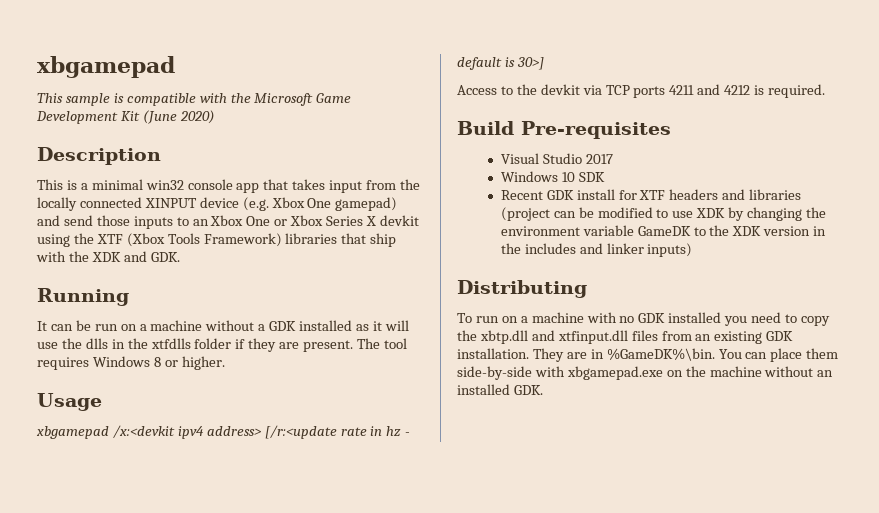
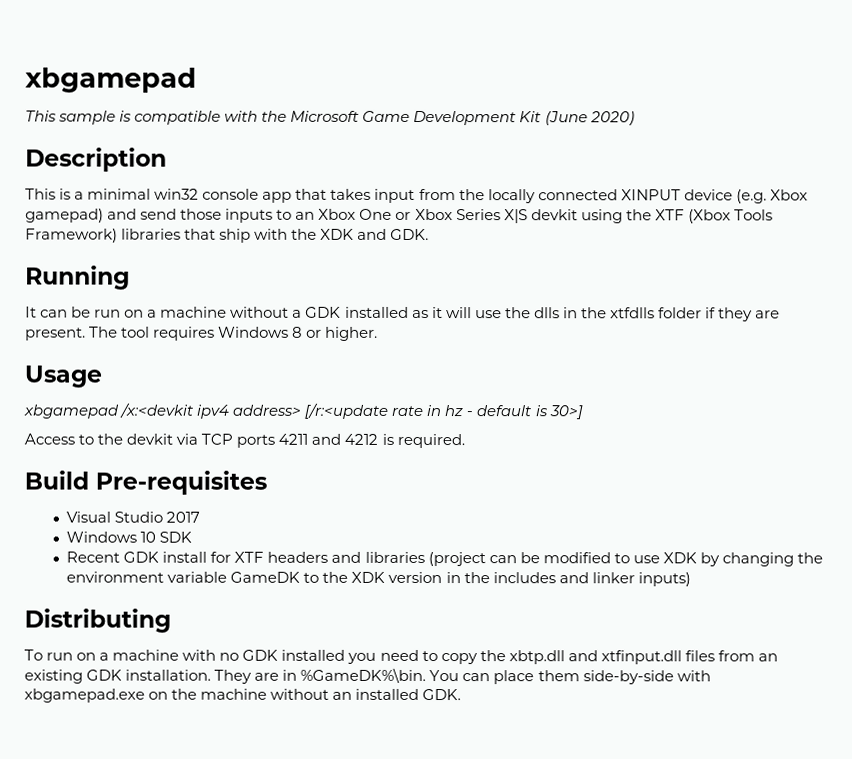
[307,198,332,208] One -> (808, 195) none
[366,216,377,226] X -> [503,209,528,224] X|S

